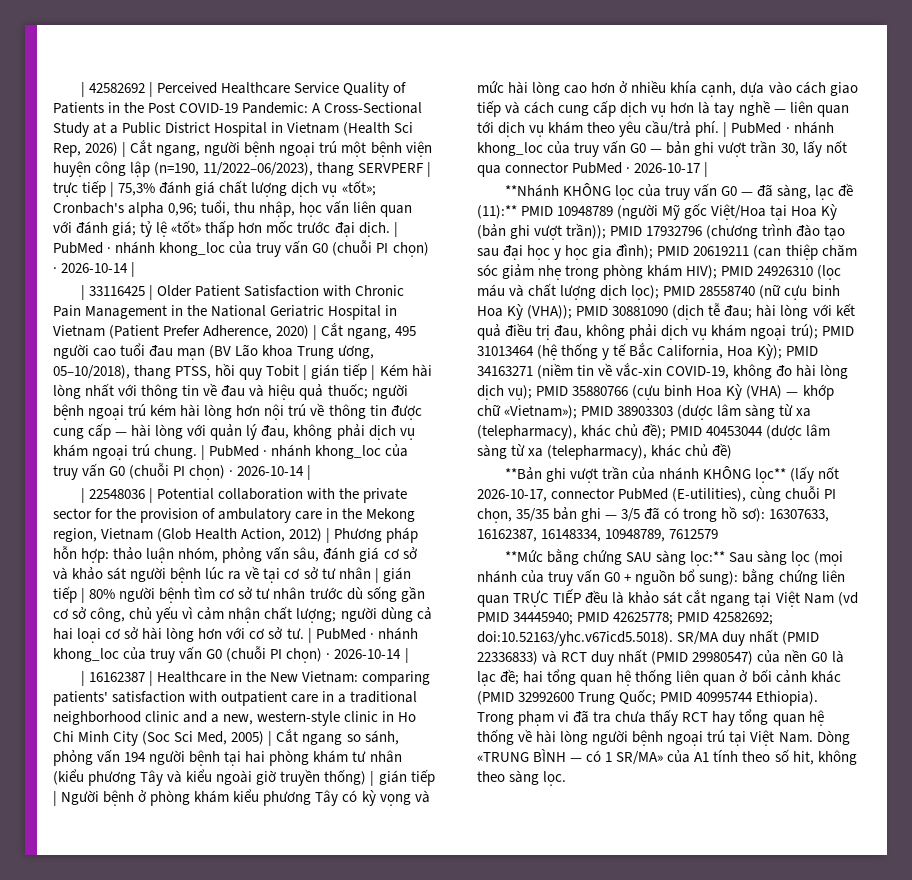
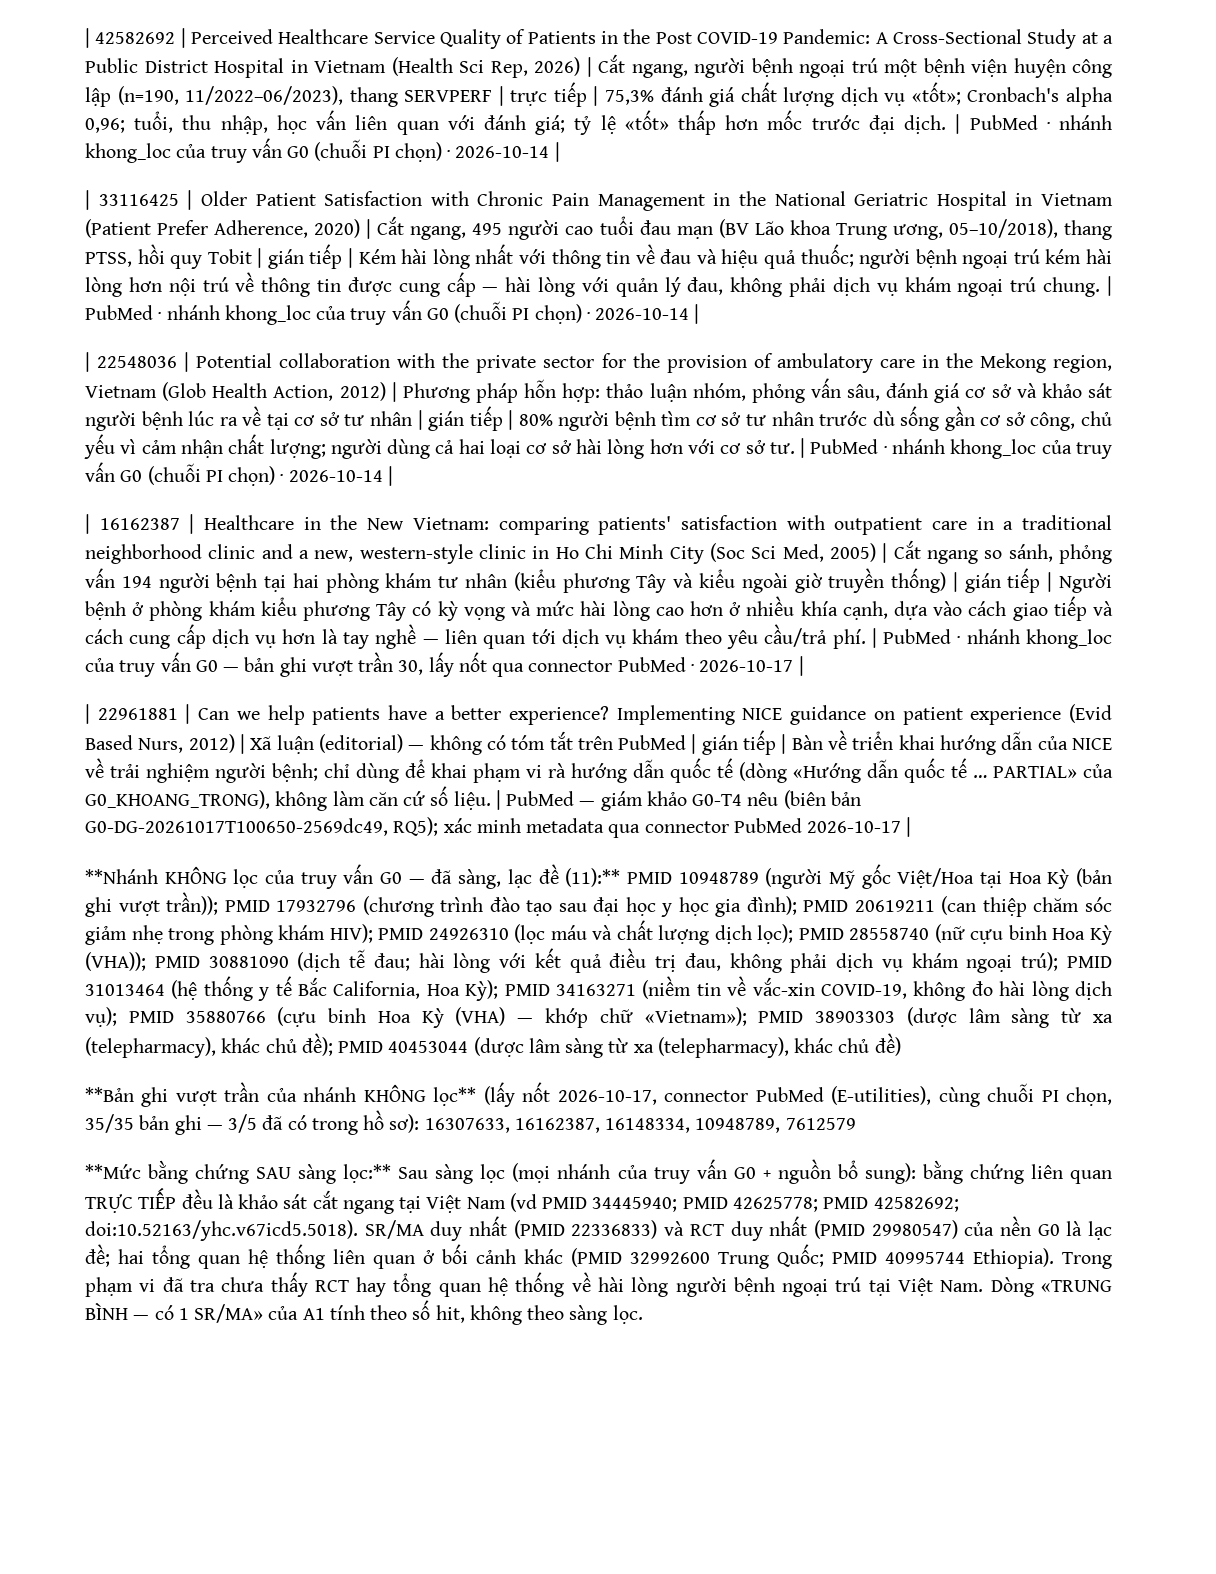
(709, 169) none -> [85,704,1113,725] [85,730,1113,755] [85,758,1113,783] [85,786,861,811] [85,817,912,838] // | 22961881 | Can we help patients have a better experience? Implementing NICE guidance on patient experience (Evid Based Nurs, 2012) | Xã luận (editorial) — không có tóm tắt trên PubMed | gián tiếp | Bàn về triển khai hướng dẫn của NICE về trải nghiệm người bệnh; chỉ dùng để khai phạm vi rà hướng dẫn quốc tế (dòng «Hướng dẫn quốc tế … PARTIAL» của G0_KHOANG_TRONG), không làm căn cứ số liệu. | PubMed — giám khảo G0-T4 nêu (biên bản G0-DG-20261017T100650-2569dc49, RQ5); xác minh metadata qua connector PubMed 2026-10-17 |

